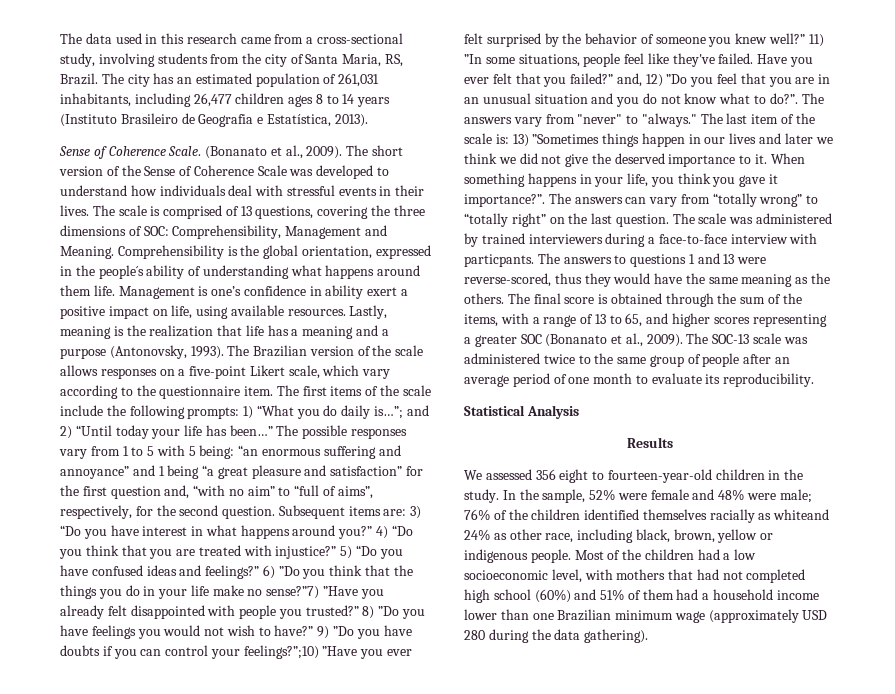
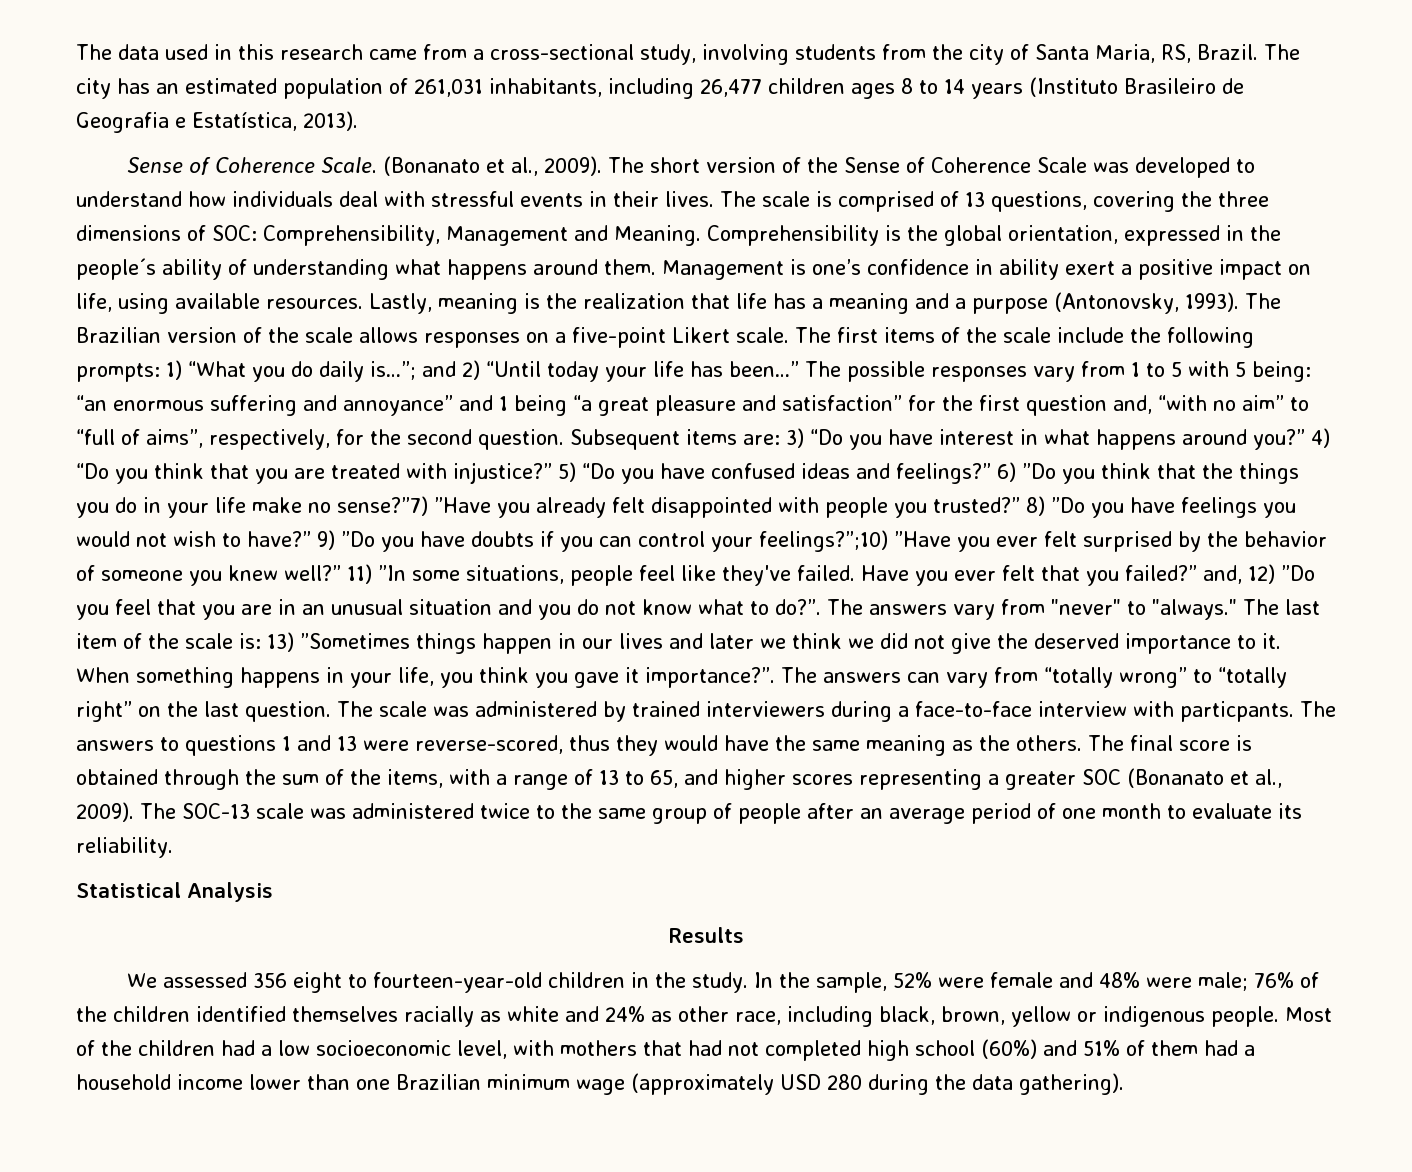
[60,285,115,296] them life. -> [604,259,656,275] them.
[288,365,391,379] [60,385,274,399] scale, which vary according to the questionnaire item. -> [736,327,789,343] scale.
[723,373,815,387] reproducibility. -> [76,837,173,858] reliability.
[773,509,830,520] whiteand -> [507,1006,599,1022] white and

